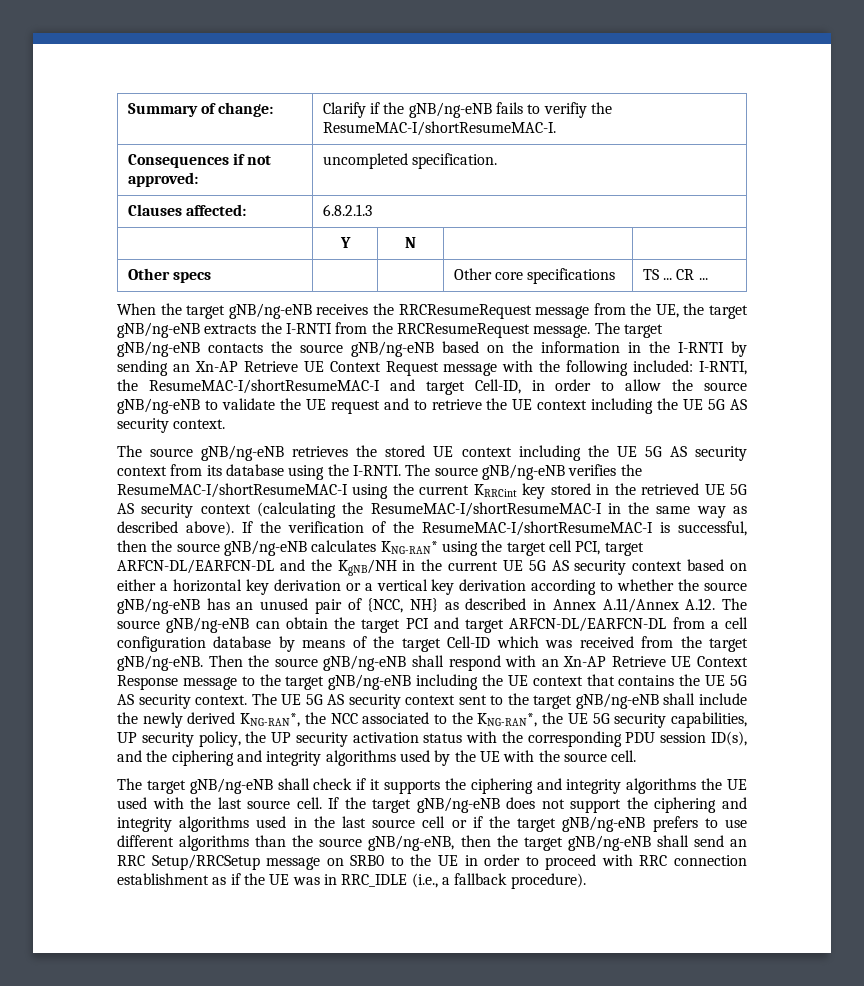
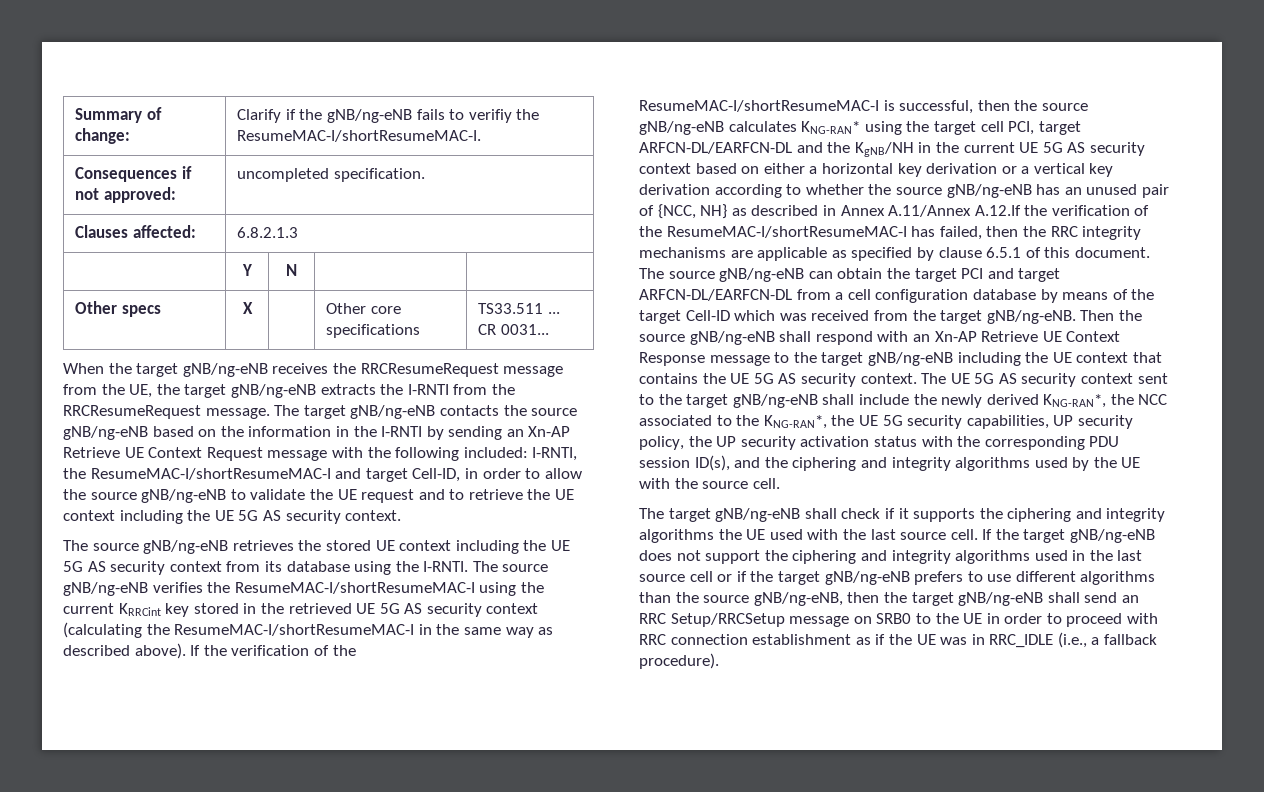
(211, 277) none -> [242,302,253,314] X
[642,269,659,280] TS -> [478,303,544,314] TS33.511
[698,278,708,280] ... -> [500,324,549,335] 0031...
[685,598,716,610] A.12. -> [974,205,1150,216] [639,226,1142,240] [639,247,1150,261] A.12.If the verification of the ResumeMAC-I/shortResumeMAC-I has failed, then the RRC integrity mechanisms are applicable as specified by clause 6.5.1 of this document.

